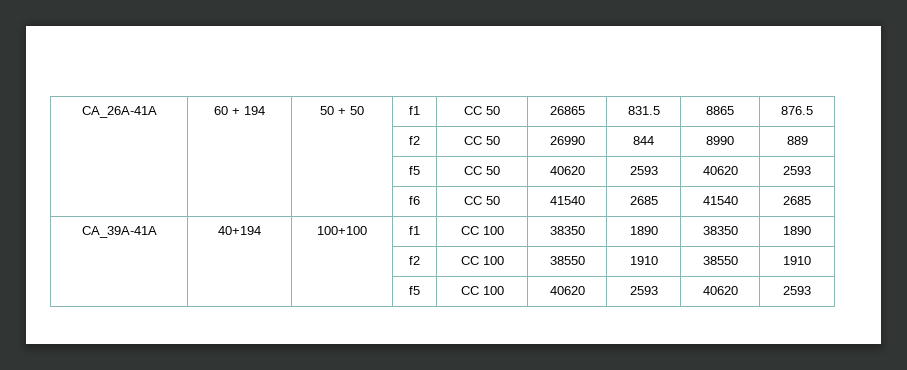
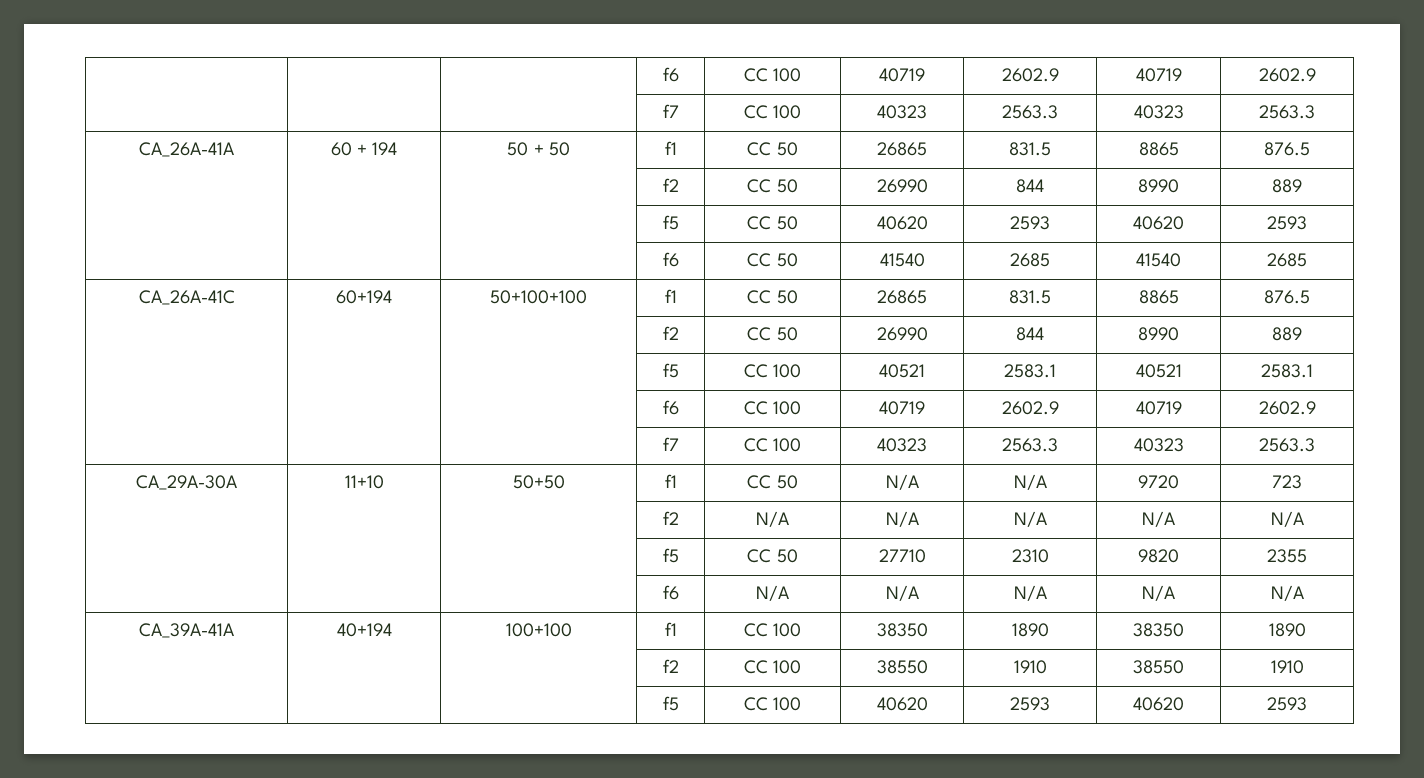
(81, 112) none -> [662,67,679,82] [743,68,802,82] [879,68,925,82] [1001,68,1059,82] [1135,68,1182,82] [1258,68,1316,82] [662,104,679,118] [743,105,802,119] [877,105,927,119] [1002,105,1058,119] [1133,105,1184,119] [1259,105,1315,119] | | | f6 | CC 100 | 40719 | 2602.9 | 40719 | 2602.9 // | | | f7 | CC 100 | 40323 | 2563.3 | 40323 | 2563.3 //
(811, 200) none -> [138,290,235,305] [336,290,392,304] [490,290,587,304] [664,289,677,303] [747,290,798,304] [877,290,927,304] [1009,290,1051,304] [1138,290,1179,304] [1264,290,1310,304] [662,326,679,340] [747,327,798,341] [876,327,928,341] [1016,327,1044,341] [1138,327,1179,341] [1272,327,1302,341] [662,363,679,378] [743,364,802,378] [879,364,925,378] [1004,364,1056,378] [1135,364,1182,378] [1261,364,1313,378] [662,400,679,415] [743,401,802,415] [879,401,925,415] [1001,401,1059,415] [1135,401,1182,415] [1258,401,1316,415] [662,437,679,451] [743,438,802,452] [877,438,927,452] [1002,438,1058,452] [1133,438,1184,452] [1259,438,1315,452] [136,475,237,490] [344,475,384,489] [512,475,565,489] [664,474,677,488] [747,475,798,489] [885,474,919,490] [1013,474,1047,490] [1138,475,1179,489] [1272,475,1302,489] [662,511,679,525] [756,511,789,527] [885,511,919,527] [1013,511,1047,527] [1142,511,1175,527] [1270,511,1304,527] [662,548,679,563] [747,549,798,563] [878,549,926,563] [1011,549,1049,563] [1138,549,1179,563] [1267,549,1307,563] [662,585,679,600] [756,585,789,601] [885,585,919,601] [1013,585,1047,601] [1142,585,1175,601] [1270,585,1304,601] // CA_26A-41C | 60+194 | 50+100+100 | f1 | CC 50 | 26865 | 831.5 | 8865 | 876.5 // | | | f2 | CC 50 | 26990 | 844 | 8990 | 889 // | | | f5 | CC 100 | 40521 | 2583.1 | 40521 | 2583.1 // | | | f6 | CC 100 | 40719 | 2602.9 | 40719 | 2602.9 // | | | f7 | CC 100 | 40323 | 2563.3 | 40323 | 2563.3 // CA_29A-30A | 11+10 | 50+50 | f1 | CC 50 | N/A | N/A | 9720 | 723 // | | | f2 | N/A | N/A | N/A | N/A | N/A // | | | f5 | CC 50 | 27710 | 2310 | 9820 | 2355 // | | | f6 | N/A | N/A | N/A | N/A | N/A

